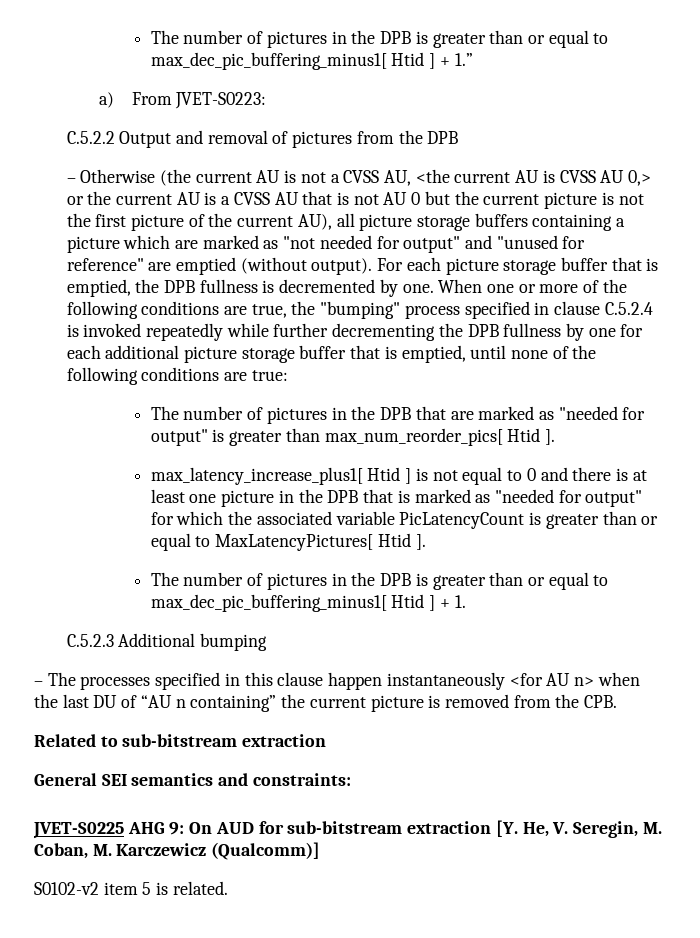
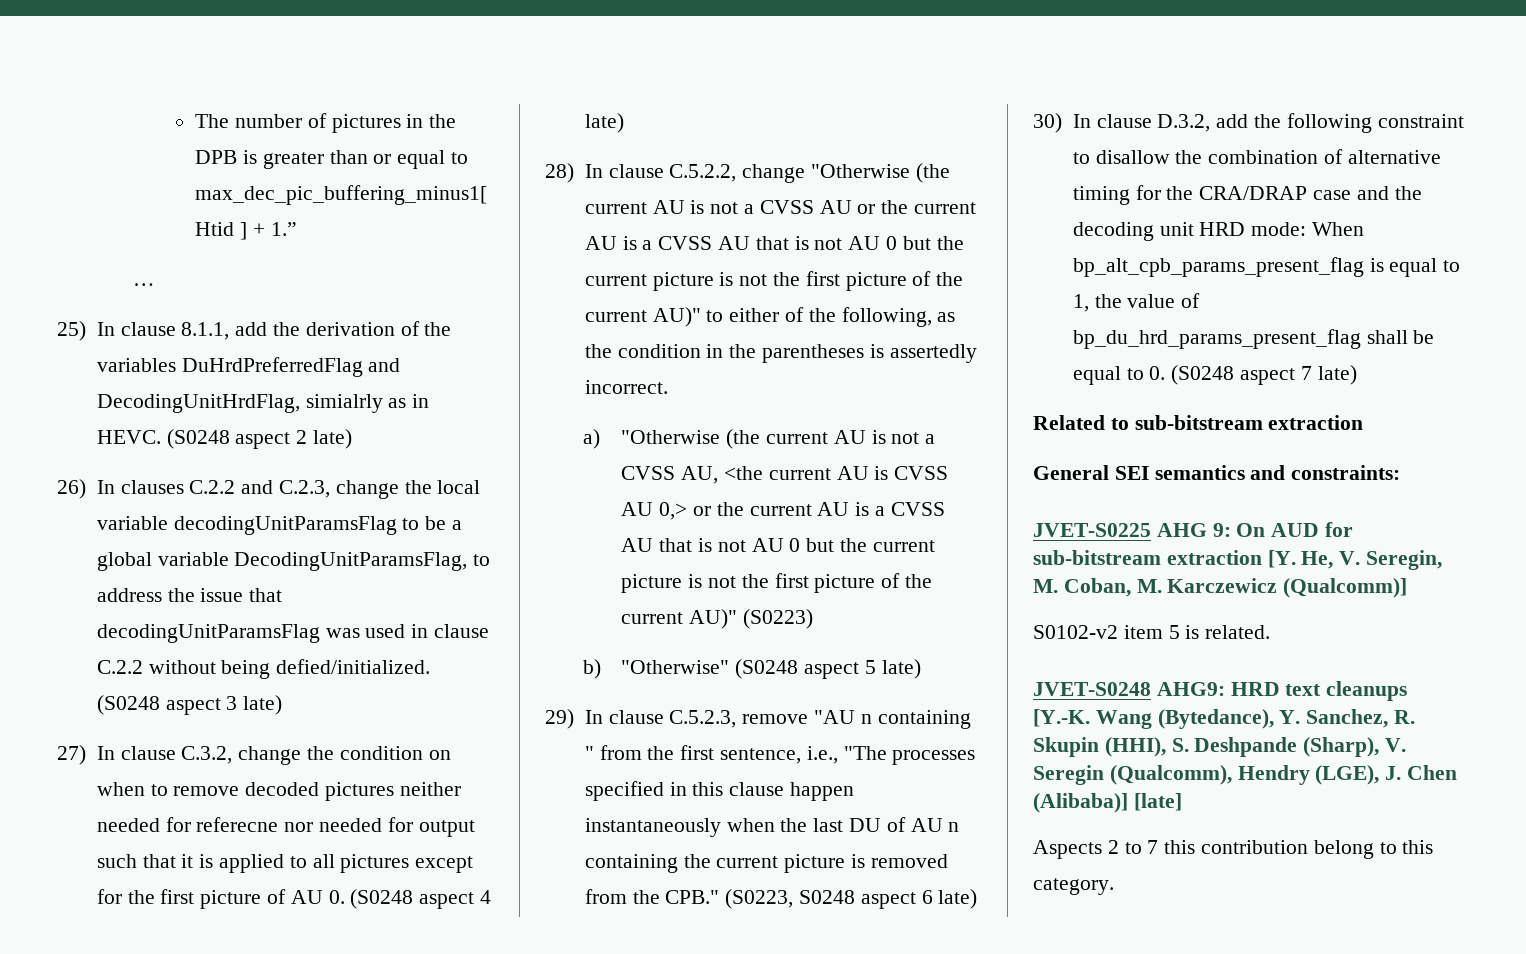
[99,92,267,109] [66,130,459,148] [66,169,156,183] a) From JVET-S0223: // C.5.2.2 Output and removal of pictures from the DPB // – Otherwise -> [133,283,156,286] [57,321,452,341] [96,357,401,377] [96,394,430,413] [96,429,352,449] [57,479,481,499] [96,516,462,535] [96,552,491,571] [96,588,283,602] [96,624,489,643] [96,659,431,679] [96,695,283,715] [57,745,451,765] [96,782,461,801] [96,817,475,837] [96,854,474,873] [96,889,491,909] [584,113,624,133] [545,163,950,183] [584,200,976,214] [584,236,964,250] [584,271,964,291] [584,307,956,327] [584,344,977,363] [584,380,668,394] [583,429,721,449] … // 25) In clause 8.1.1, add the derivation of the variables DuHrdPreferredFlag and DecodingUnitHrdFlag, simialrly as in HEVC. (S0248 aspect 2 late) // 26) In clauses C.2.2 and C.2.3, change the local variable decodingUnitParamsFlag to be a global variable DecodingUnitParamsFlag, to address the issue that decodingUnitParamsFlag was used in clause C.2.2 without being defied/initialized. (S0248 aspect 3 late) // 27) In clause C.3.2, change the condition on when to remove decoded pictures neither needed for referecne nor needed for output such that it is applied to all pictures except for the first picture of AU 0. (S0248 aspect 4 late) // 28) In clause C.5.2.2, change "Otherwise (the current AU is not a CVSS AU or the current AU is a CVSS AU that is not AU 0 but the current picture is not the first picture of the current AU)" to either of the following, as the condition in the parentheses is assertedly incorrect. // a) "Otherwise
[297,213,626,231] [66,235,586,253] [66,257,659,275] [66,279,627,297] [66,301,653,319] [66,323,644,341] [66,345,597,363] [66,367,288,385] [150,406,646,424] [150,428,556,446] [150,467,647,485] [150,489,643,507] [150,511,659,529] [150,533,426,551] [150,572,609,590] [150,594,466,612] [66,633,267,651] [34,672,76,686] AU), all picture storage buffers containing a picture which are marked as "not needed for output" and "unused for reference" are emptied (without output). For each picture storage buffer that is emptied, the DPB fullness is decremented by one. When one or more of the following conditions are true, the "bumping" process specified in clause C.5.2.4 is invoked repeatedly while further decrementing the DPB fullness by one for each additional picture storage buffer that is emptied, until none of the following conditions are true: // The number of pictures in the DPB that are marked as "needed for output" is greater than max_num_reorder_pics[ Htid ]. // max_latency_increase_plus1[ Htid ] is not equal to 0 and there is at least one picture in the DPB that is marked as "needed for output" for which the associated variable PicLatencyCount is greater than or equal to MaxLatencyPictures[ Htid ]. // The number of pictures in the DPB is greater than or equal to max_dec_pic_buffering_minus1[ Htid ] + 1. // C.5.2.3 Additional bumping // – The -> [689,609,813,629] [583,659,921,679] [545,709,971,729] [584,745,887,764] AU)" (S0223) // b) "Otherwise" (S0248 aspect 5 late) // 29) In clause C.5.2.3, remove "AU n containing " from the first sentence, i.e., "The
[509,673,594,686] <for AU n> -> (721, 827) none
[140,695,277,712] “AU n containing” -> [910,818,960,832] [584,854,678,873] AU n containing
[584,695,618,708] CPB. -> [665,889,978,909] [1033,113,1464,133] [1072,149,1441,164] [1072,185,1422,205] [1072,222,1364,241] [1072,257,1461,277] [1072,293,1201,312] [1072,329,1435,349] [1072,365,1357,385] CPB." (S0223, S0248 aspect 6 late) // 30) In clause D.3.2, add the following constraint to disallow the combination of alternative timing for the CRA/DRAP case and the decoding unit HRD mode: When bp_alt_cpb_params_present_flag is equal to 1, the value of bp_du_hrd_params_present_flag shall be equal to 0. (S0248 aspect 7 late)
(228, 888) none -> [1033,681,1408,701] [1033,709,1416,729] [1033,737,1407,757] [1033,765,1458,785] [1033,793,1182,813] [1033,840,1434,859] [1033,878,1114,895] // JVET-S0248 AHG9: HRD text cleanups [Y.-K. Wang (Bytedance), Y. Sanchez, R. Skupin (HHI), S. Deshpande (Sharp), V. Seregin (Qualcomm), Hendry (LGE), J. Chen (Alibaba)] [late] // Aspects 2 to 7 this contribution belong to this category.

